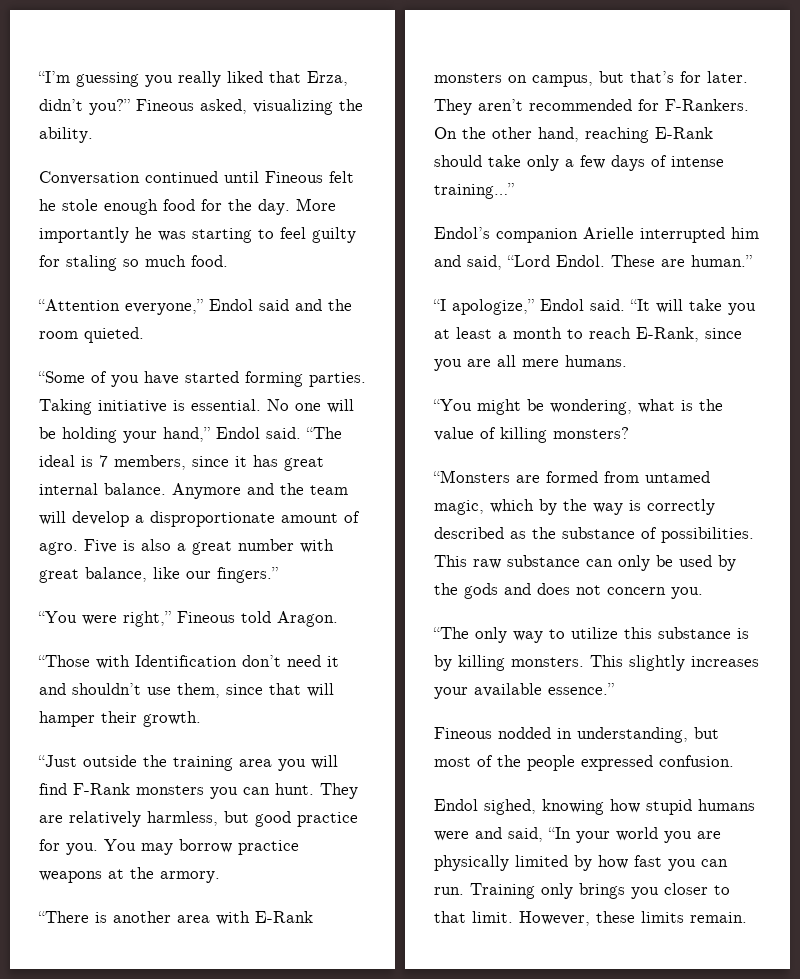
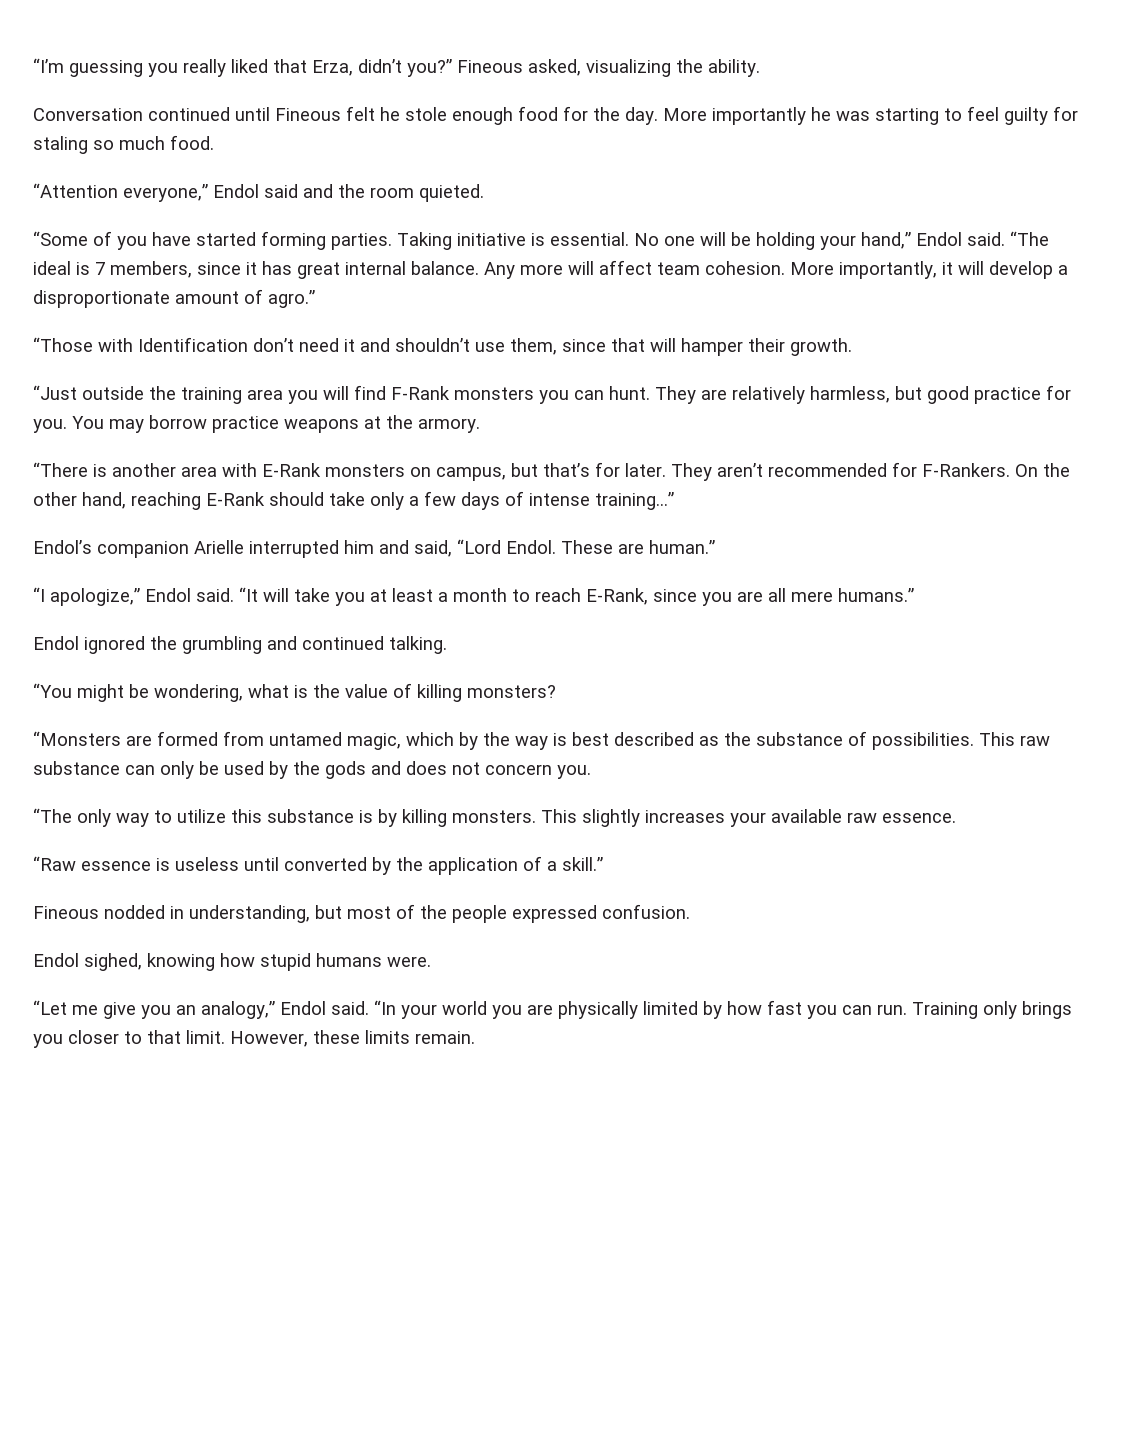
[172,483,348,499] Anymore and the team -> [484,260,953,279] Any more will affect team cohesion. More importantly, it
[39,539,334,555] [39,567,278,583] [38,611,338,627] agro. Five is also a great number with great balance, like our fingers.” // “You were right,” Fineous told Aragon. -> [268,290,315,308] agro.”
[565,355,627,367] humans. -> [838,588,914,602] [33,636,447,654] humans.” // Endol ignored the grumbling and continued talking.
[647,499,715,515] correctly -> [572,732,609,746] best
[548,683,614,695] essence.” -> [847,812,956,823] [33,856,603,875] raw essence. // “Raw essence is useless until converted by the application of a skill.”
[434,827,543,842] were and said, -> [387,956,431,967] [33,1000,369,1019] were. // “Let me give you an analogy,” Endol said.

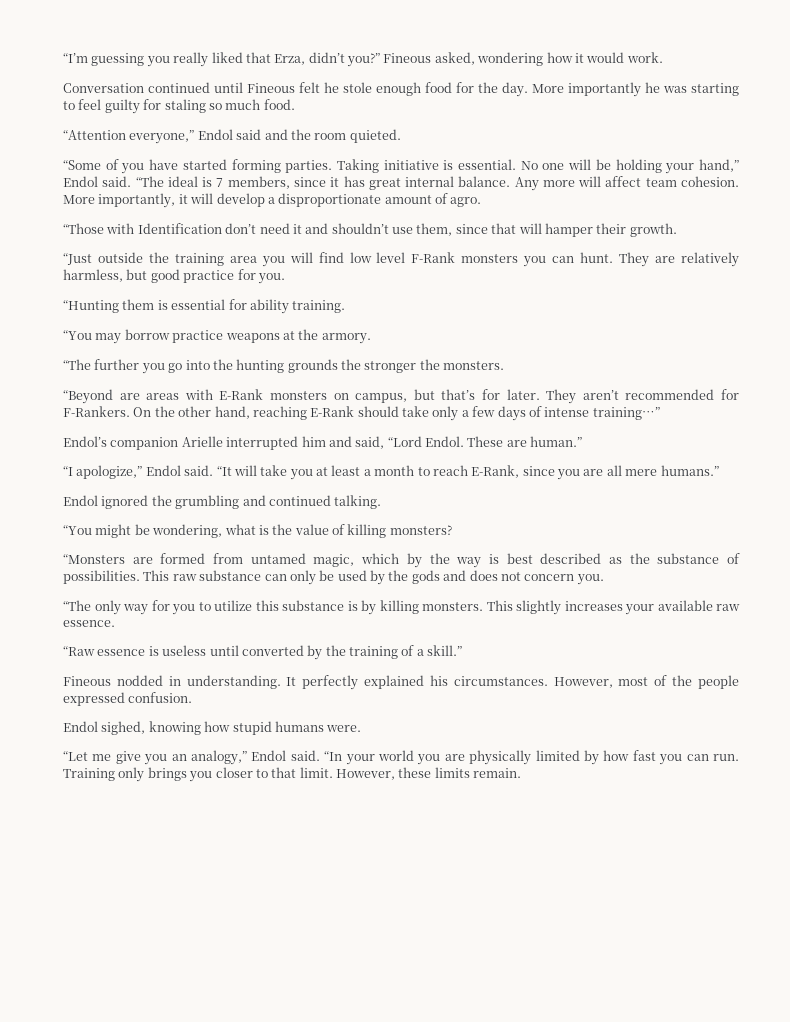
[586,59,760,77] visualizing the ability. -> [477,52,663,66] wondering how it would work.
[268,290,315,308] agro.” -> [450,197,482,207] agro.
(386, 392) none -> [349,252,406,263] low level
[72,416,104,429] You -> [63,299,346,314] [63,330,92,340] // “Hunting them is essential for ability training. // “You
[33,462,217,477] “There is another area -> [63,359,505,374] [63,389,180,404] “The further you go into the hunting grounds the stronger the monsters. // “Beyond are areas
(149, 820) none -> [151,600,195,615] for you
[428,857,518,875] application -> [349,646,398,659] training
[189,905,342,923] understanding, but -> [186,675,613,690] understanding. It perfectly explained his circumstances. However,

